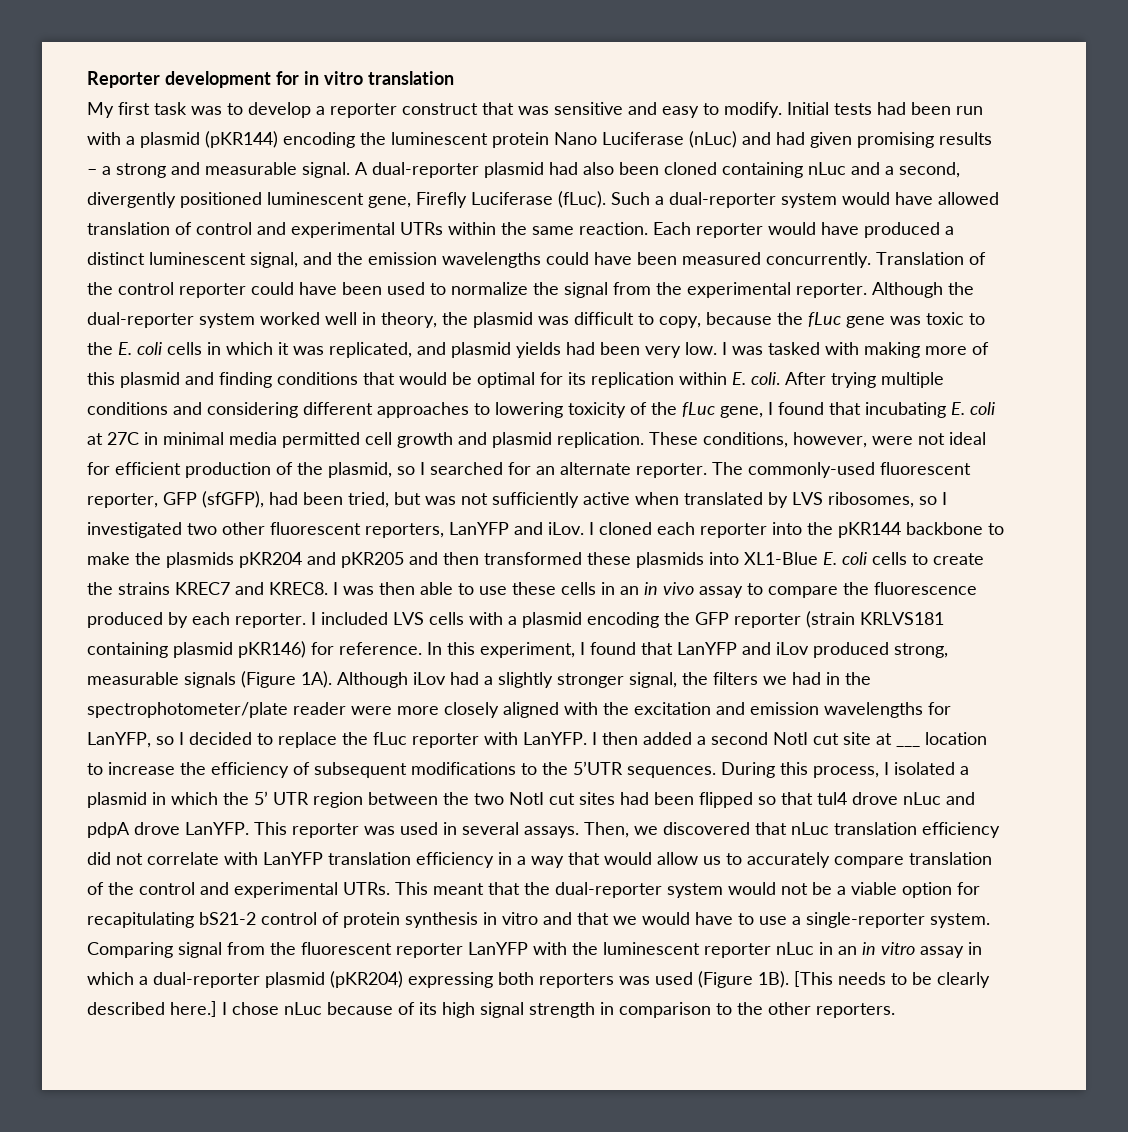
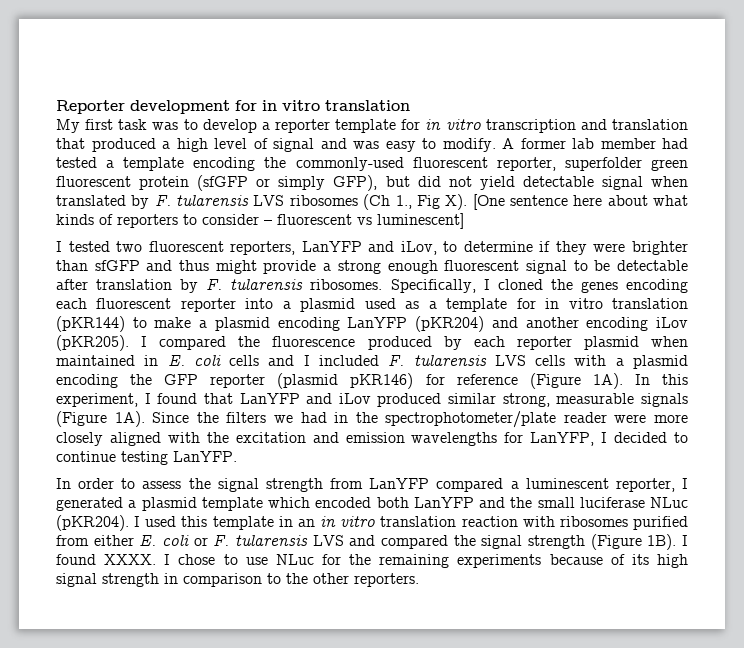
[402,102,983,118] [87,131,992,148] [87,162,960,178] [87,191,999,208] [87,222,954,238] [87,252,986,268] [87,282,974,298] [87,312,985,328] [87,342,989,358] [87,372,944,388] [87,402,995,418] [87,432,986,448] [87,462,971,478] [87,491,947,508] [87,522,1004,538] [87,552,984,568] [87,582,838,598] construct that was sensitive and easy to modify. Initial tests had been run with a plasmid (pKR144) encoding the luminescent protein Nano Luciferase (nLuc) and had given promising results – a strong and measurable signal. A dual-reporter plasmid had also been cloned containing nLuc and a second, divergently positioned luminescent gene, Firefly Luciferase (fLuc). Such a dual-reporter system would have allowed translation of control and experimental UTRs within the same reaction. Each reporter would have produced a distinct luminescent signal, and the emission wavelengths could have been measured concurrently. Translation of the control reporter could have been used to normalize the signal from the experimental reporter. Although the dual-reporter system worked well in theory, the plasmid was difficult to copy, because the fLuc gene was toxic to the E. coli cells in which it was replicated, and plasmid yields had been very low. I was tasked with making more of this plasmid and finding conditions that would be optimal for its replication within E. coli. After trying multiple conditions and considering different approaches to lowering toxicity of the fLuc gene, I found that incubating E. coli at 27C in minimal media permitted cell growth and plasmid replication. These conditions, however, were not ideal for efficient production of the plasmid, so I searched for an alternate reporter. The commonly-used fluorescent reporter, GFP (sfGFP), had been tried, but was not sufficiently active when translated by LVS ribosomes, so I investigated two other fluorescent reporters, LanYFP and iLov. I cloned each reporter into the pKR144 backbone to make the plasmids pKR204 and pKR205 and then transformed these plasmids into XL1-Blue E. coli cells to create the strains KREC7 and KREC8. I was then able to use these cells in an in vivo assay to compare -> [335,119,688,133] [56,138,688,152] [56,157,688,171] [56,175,688,191] [56,194,688,210] [56,213,464,229] [56,241,689,255] [56,260,688,274] [56,279,688,293] [56,298,688,312] [56,316,689,332] [56,335,227,351] template for in vitro transcription and translation that produced a high level of signal and was easy to modify. A former lab member had tested a template encoding the commonly-used fluorescent reporter, superfolder green fluorescent protein (sfGFP or simply GFP), but did not yield detectable signal when translated by F. tularensis LVS ribosomes (Ch 1., Fig X). [One sentence here about what kinds of reporters to consider – fluorescent vs luminescent] // I tested two fluorescent reporters, LanYFP and iLov, to determine if they were brighter than sfGFP and thus might provide a strong enough fluorescent signal to be detectable after translation by F. tularensis ribosomes. Specifically, I cloned the genes encoding each fluorescent reporter into a plasmid used as a template for in vitro translation (pKR144) to make a plasmid encoding LanYFP (pKR204) and another encoding iLov (pKR205). I compared
[235,612,388,628] reporter. I included -> [516,336,689,350] [56,355,487,366] reporter plasmid when maintained in E. coli cells and I included F. tularensis
[806,611,944,628] [87,641,422,658] (strain KRLVS181 containing plasmid pKR146) for reference. -> [277,373,623,389] (plasmid pKR146) for reference (Figure 1A).
(889, 650) none -> [448,393,497,404] similar
[337,672,677,688] Although iLov had a slightly stronger signal, -> [152,412,190,423] Since
[156,736,174,745] so -> (595, 439) none
[278,732,892,748] [896,745,920,747] [925,732,987,745] [87,761,969,778] [87,791,975,808] [87,822,1000,838] [87,852,992,868] [87,882,980,898] [87,912,990,928] [87,942,982,958] [87,971,990,988] [87,1001,322,1017] replace the fLuc reporter with LanYFP. I then added a second NotI cut site at ___ location to increase the efficiency of subsequent modifications to the 5’UTR sequences. During this process, I isolated a plasmid in which the 5’ UTR region between the two NotI cut sites had been flipped so that tul4 drove nLuc and pdpA drove LanYFP. This reporter was used in several assays. Then, we discovered that nLuc translation efficiency did not correlate with LanYFP translation efficiency in a way that would allow us to accurately compare translation of the control and experimental UTRs. This meant that the dual-reporter system would not be a viable option for recapitulating bS21-2 control of protein synthesis in vitro and that we would have to use a single-reporter system. Comparing signal from the fluorescent reporter LanYFP with the luminescent reporter nLuc in an in vitro assay in which a dual-reporter plasmid (pKR204) expressing both reporters was used (Figure 1B). [This needs to be clearly described here.] I chose nLuc -> [56,451,237,465] [56,478,688,492] [56,497,688,511] [56,515,688,531] [56,534,688,550] [56,554,542,568] continue testing LanYFP. // In order to assess the signal strength from LanYFP compared a luminescent reporter, I generated a plasmid template which encoded both LanYFP and the small luciferase NLuc (pKR204). I used this template in an in vitro translation reaction with ribosomes purified from either E. coli or F. tularensis LVS and compared the signal strength (Figure 1B). I found XXXX. I chose to use NLuc for the remaining experiments

